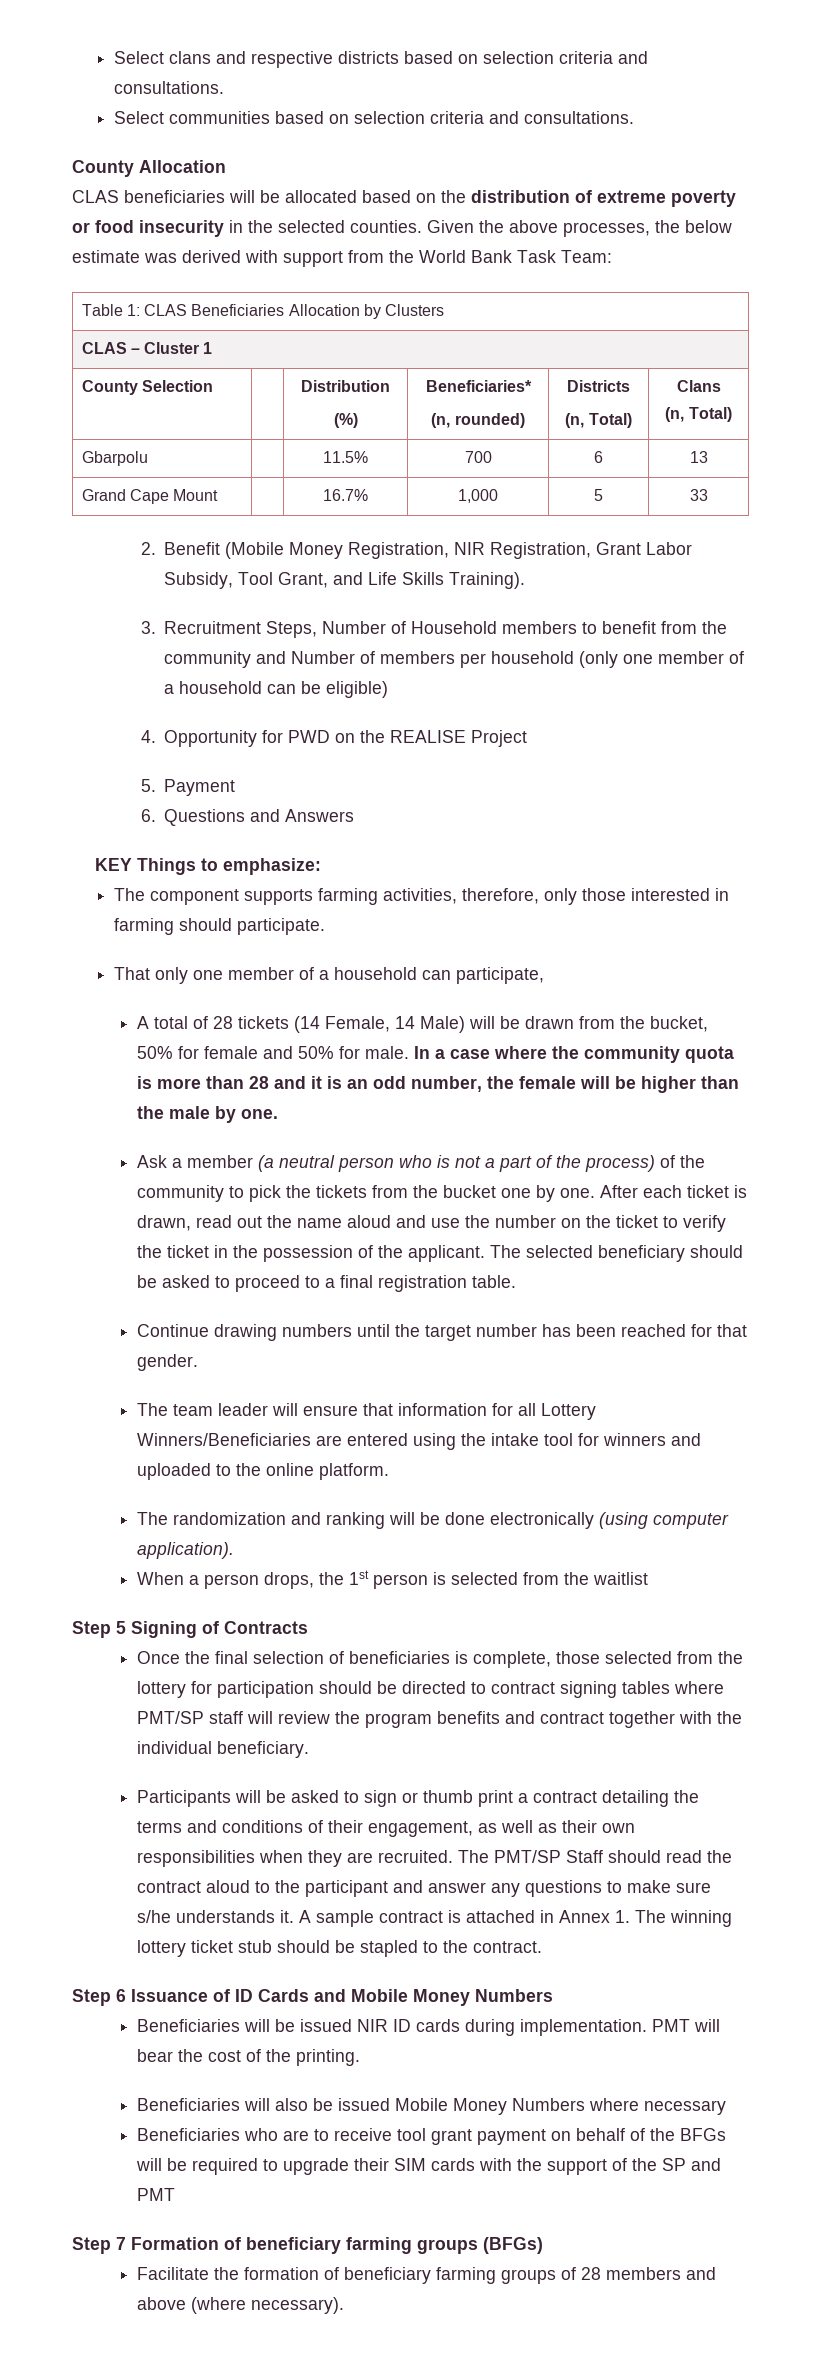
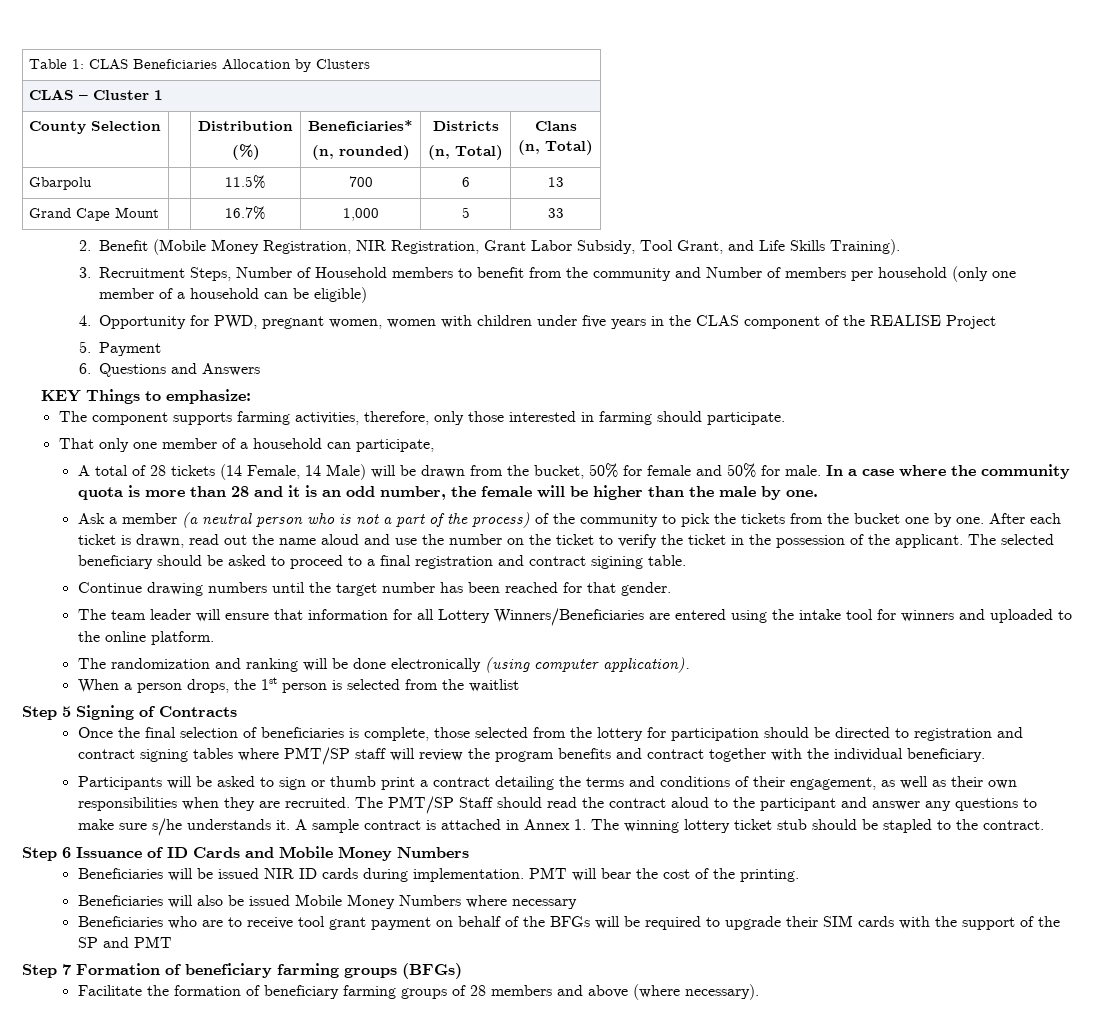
[114,51,649,68] [114,81,225,94] [114,111,635,124] [72,160,226,177] [72,190,736,207] [72,220,732,237] [72,250,612,267] Select clans and respective districts based on selection criteria and consultations. // Select communities based on selection criteria and consultations. // County Allocation // CLAS beneficiaries will be allocated based on the distribution of extreme poverty or food insecurity in the selected counties. Given the above processes, the below estimate was derived with support from the World Bank Task Team: // -> (28, 64) none
[288,730,356,743] PWD on -> [214,315,840,329] PWD, pregnant women, women with children under five years in the CLAS component of
(468, 1283) none -> [497,555,643,569] and contract sigining
(487, 1688) none -> [913,727,1023,741] registration and

